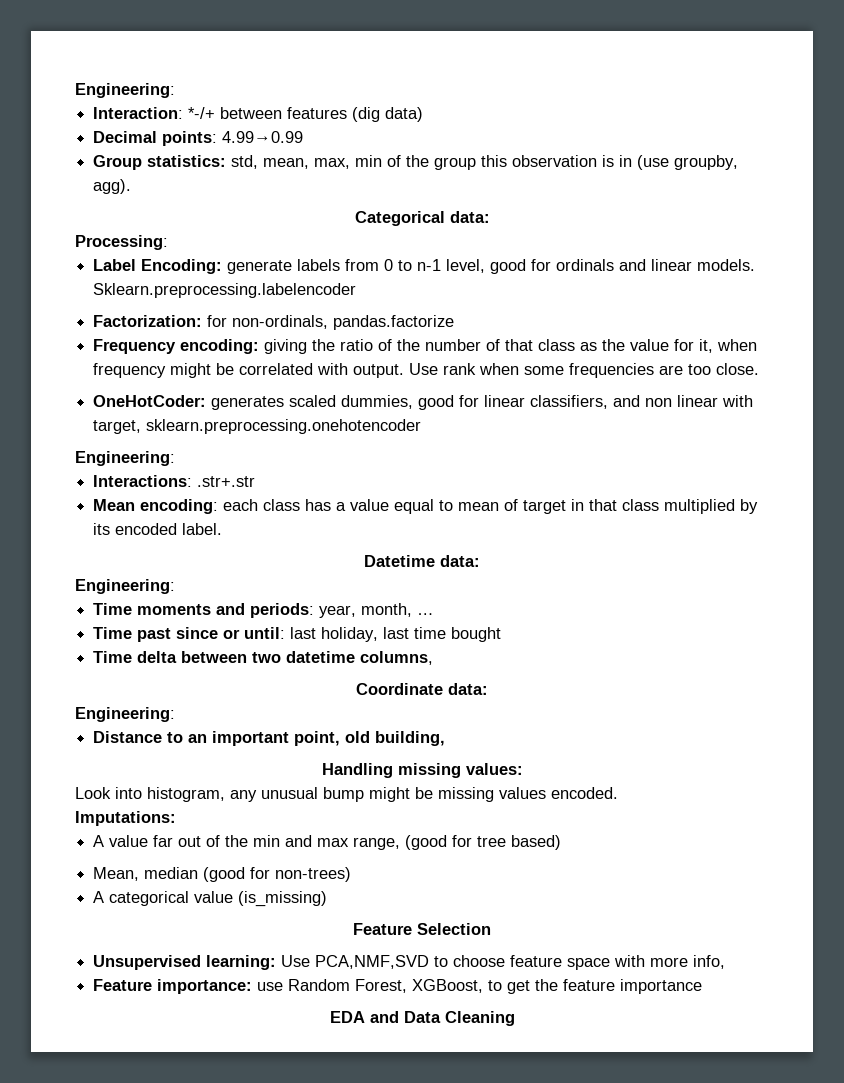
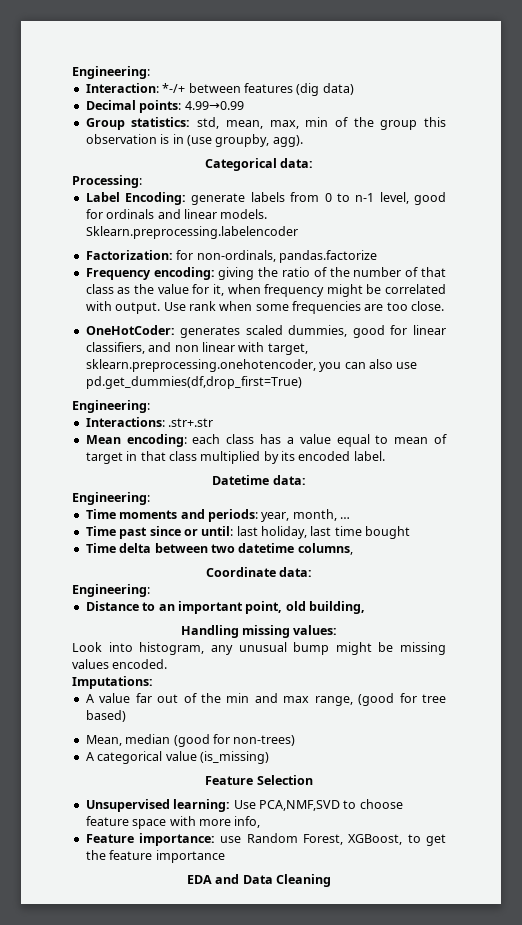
[146,419,422,434] sklearn.preprocessing.onehotencoder -> [85,359,418,372] [85,376,302,389] sklearn.preprocessing.onehotencoder, you can also use pd.get_dummies(df,drop_first=True)

